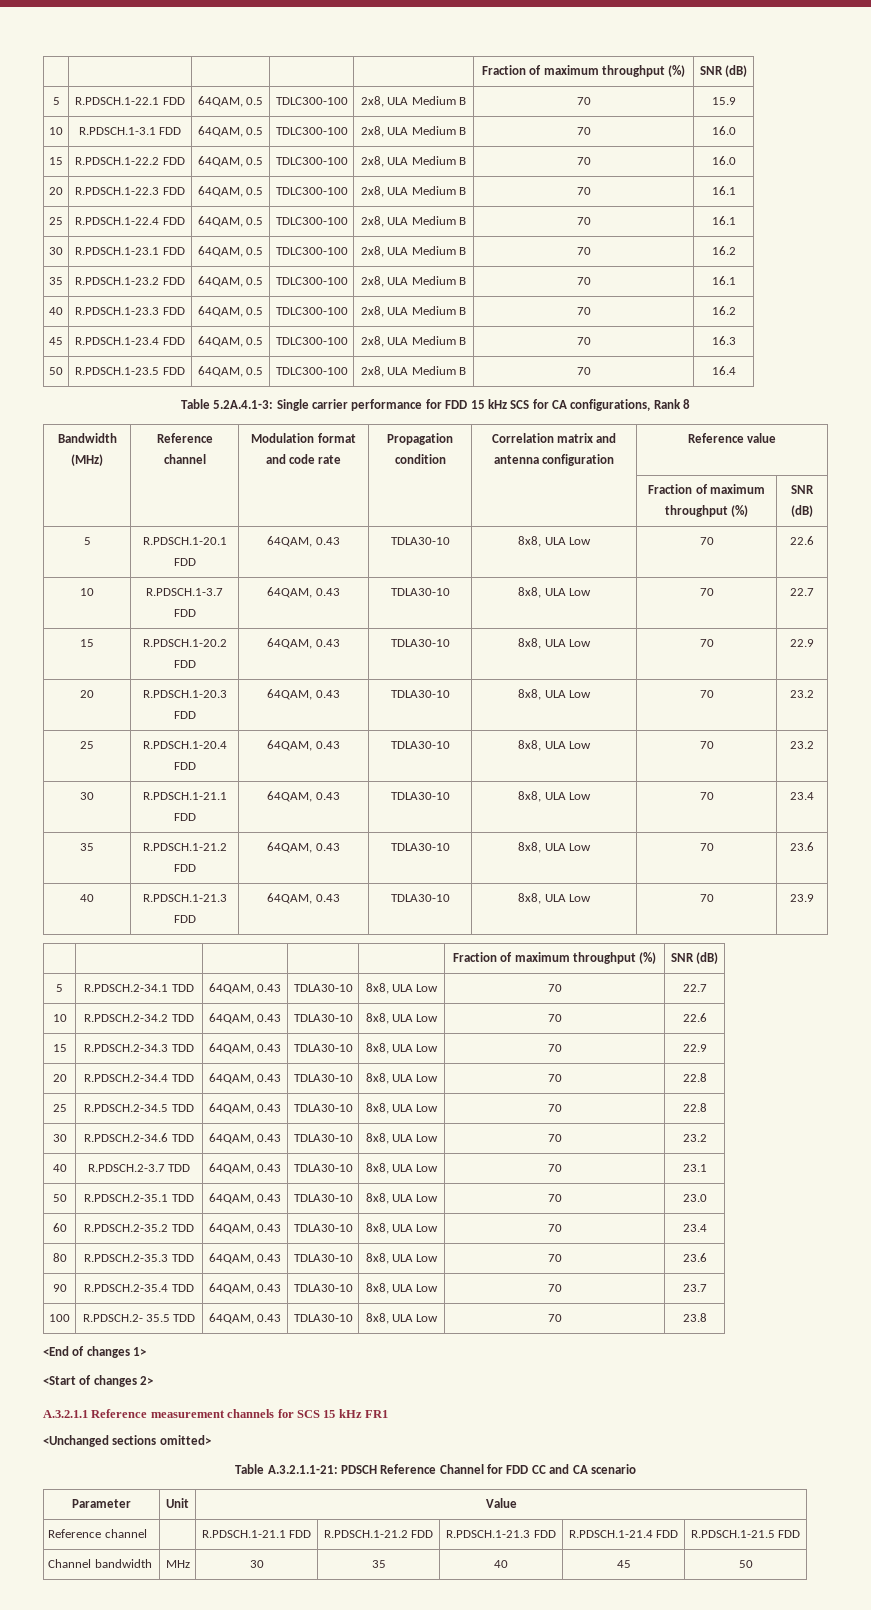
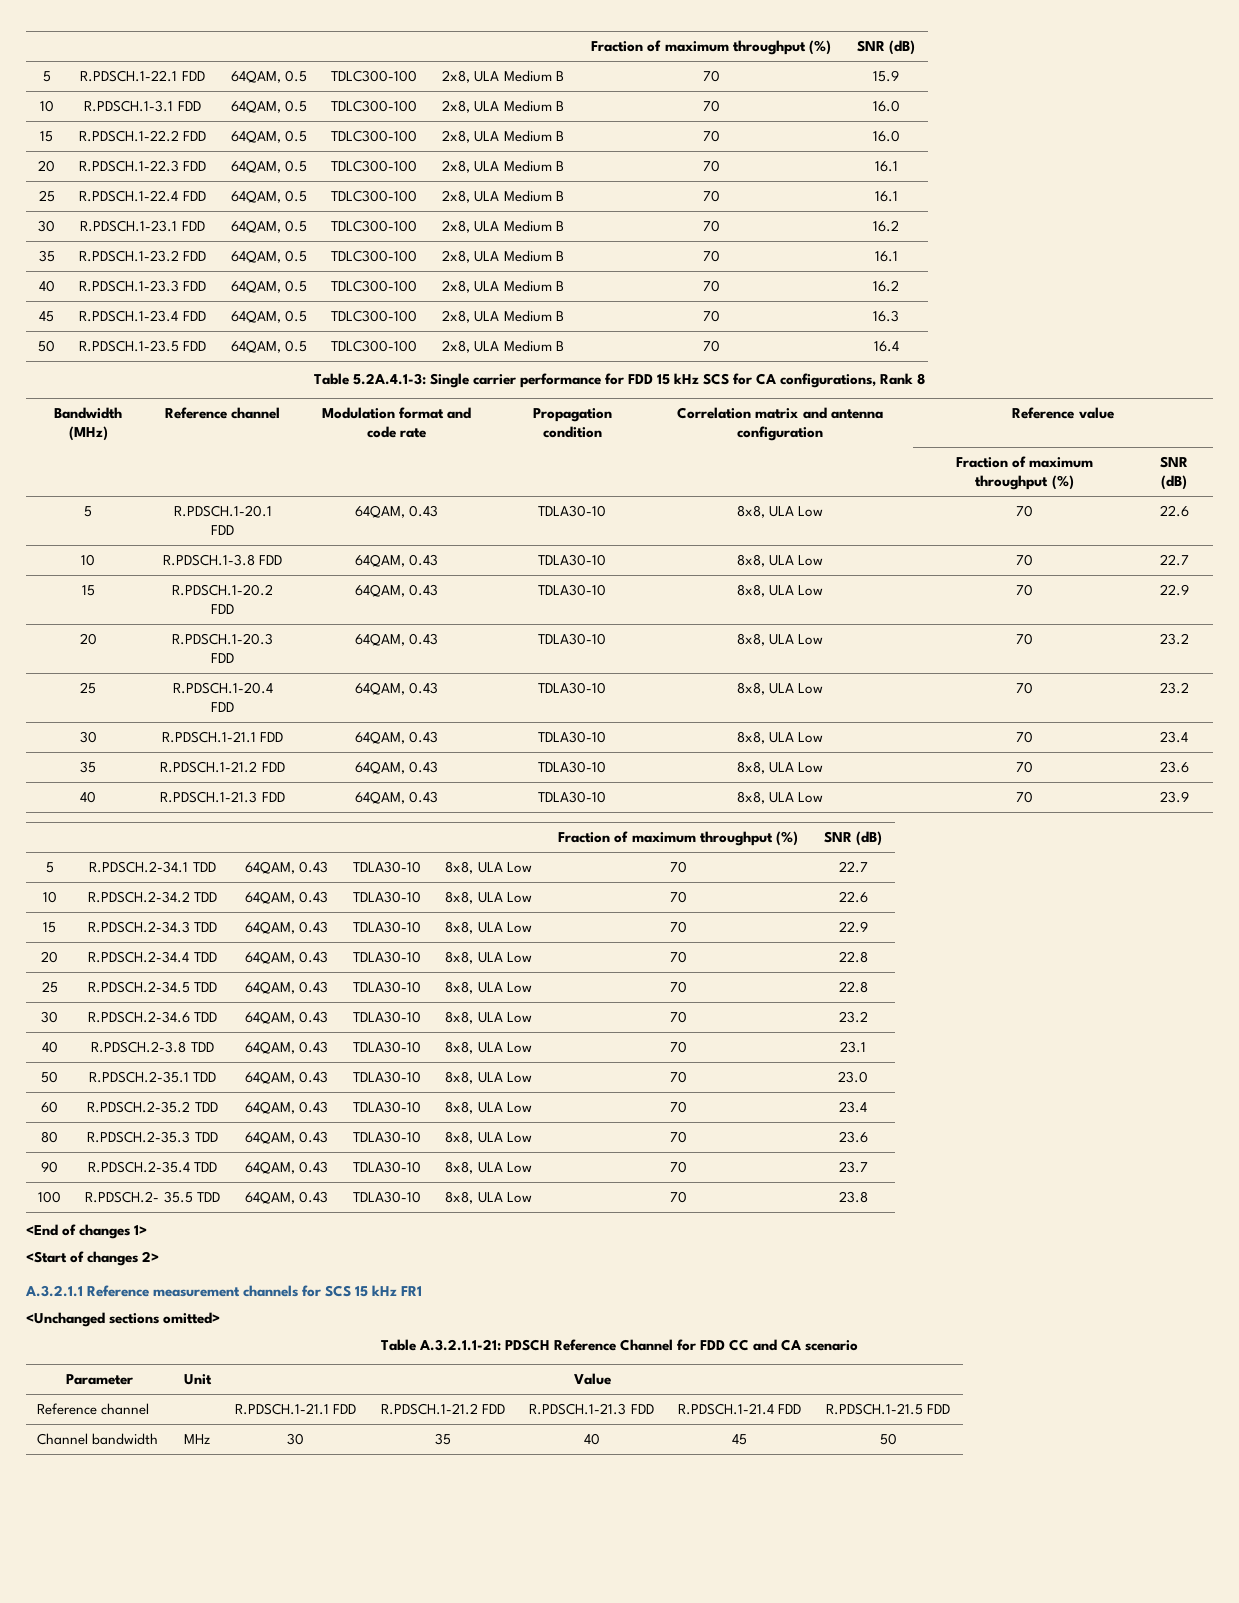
[146,588,223,596] R.PDSCH.1-3.7 -> [162,554,255,566] R.PDSCH.1-3.8
[87,1164,165,1172] R.PDSCH.2-3.7 -> [91,1041,187,1053] R.PDSCH.2-3.8

